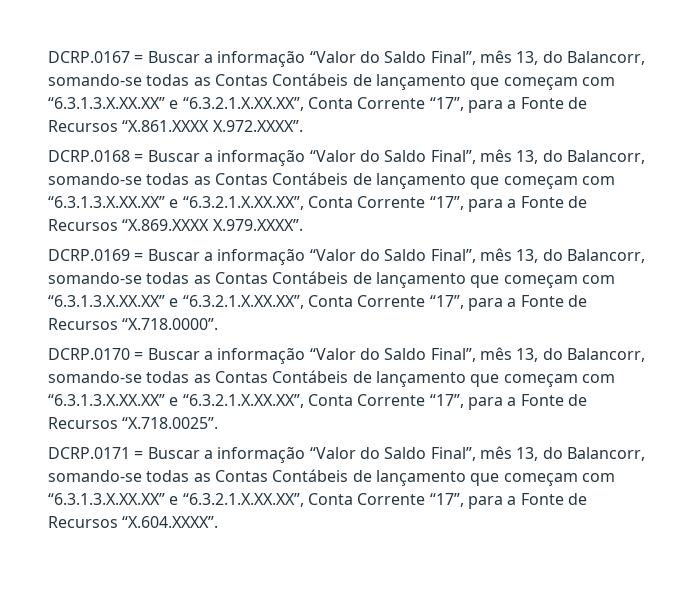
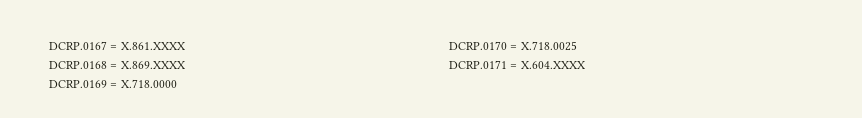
[147,50,645,67] [48,73,615,90] [48,97,587,113] [48,120,303,132] [48,149,645,166] [48,172,615,189] [48,196,587,212] [48,219,303,231] [48,248,645,265] [48,271,615,288] [48,295,587,311] [48,318,219,330] [48,347,645,364] [48,370,615,387] [48,394,587,410] [48,417,219,429] [48,446,645,463] [48,469,615,486] [48,493,587,509] [48,516,219,528] Buscar a informação “Valor do Saldo Final”, mês 13, do Balancorr, somando-se todas as Contas Contábeis de lançamento que começam com “6.3.1.3.X.XX.XX” e “6.3.2.1.X.XX.XX”, Conta Corrente “17”, para a Fonte de Recursos “X.861.XXXX X.972.XXXX”. // DCRP.0168 = Buscar a informação “Valor do Saldo Final”, mês 13, do Balancorr, somando-se todas as Contas Contábeis de lançamento que começam com “6.3.1.3.X.XX.XX” e “6.3.2.1.X.XX.XX”, Conta Corrente “17”, para a Fonte de Recursos “X.869.XXXX X.979.XXXX”. // DCRP.0169 = Buscar a informação “Valor do Saldo Final”, mês 13, do Balancorr, somando-se todas as Contas Contábeis de lançamento que começam com “6.3.1.3.X.XX.XX” e “6.3.2.1.X.XX.XX”, Conta Corrente “17”, para a Fonte de Recursos “X.718.0000”. // DCRP.0170 = Buscar a informação “Valor do Saldo Final”, mês 13, do Balancorr, somando-se todas as Contas Contábeis de lançamento que começam com “6.3.1.3.X.XX.XX” e “6.3.2.1.X.XX.XX”, Conta Corrente “17”, para a Fonte de Recursos “X.718.0025”. // DCRP.0171 = Buscar a informação “Valor do Saldo Final”, mês 13, do Balancorr, somando-se todas as Contas Contábeis de lançamento que começam com “6.3.1.3.X.XX.XX” e “6.3.2.1.X.XX.XX”, Conta Corrente “17”, para a Fonte de Recursos “X.604.XXXX”. -> [120,42,186,50] [49,61,186,69] [49,79,177,88] [449,41,577,51] [449,60,586,69] X.861.XXXX // DCRP.0168 = X.869.XXXX // DCRP.0169 = X.718.0000 // DCRP.0170 = X.718.0025 // DCRP.0171 = X.604.XXXX

